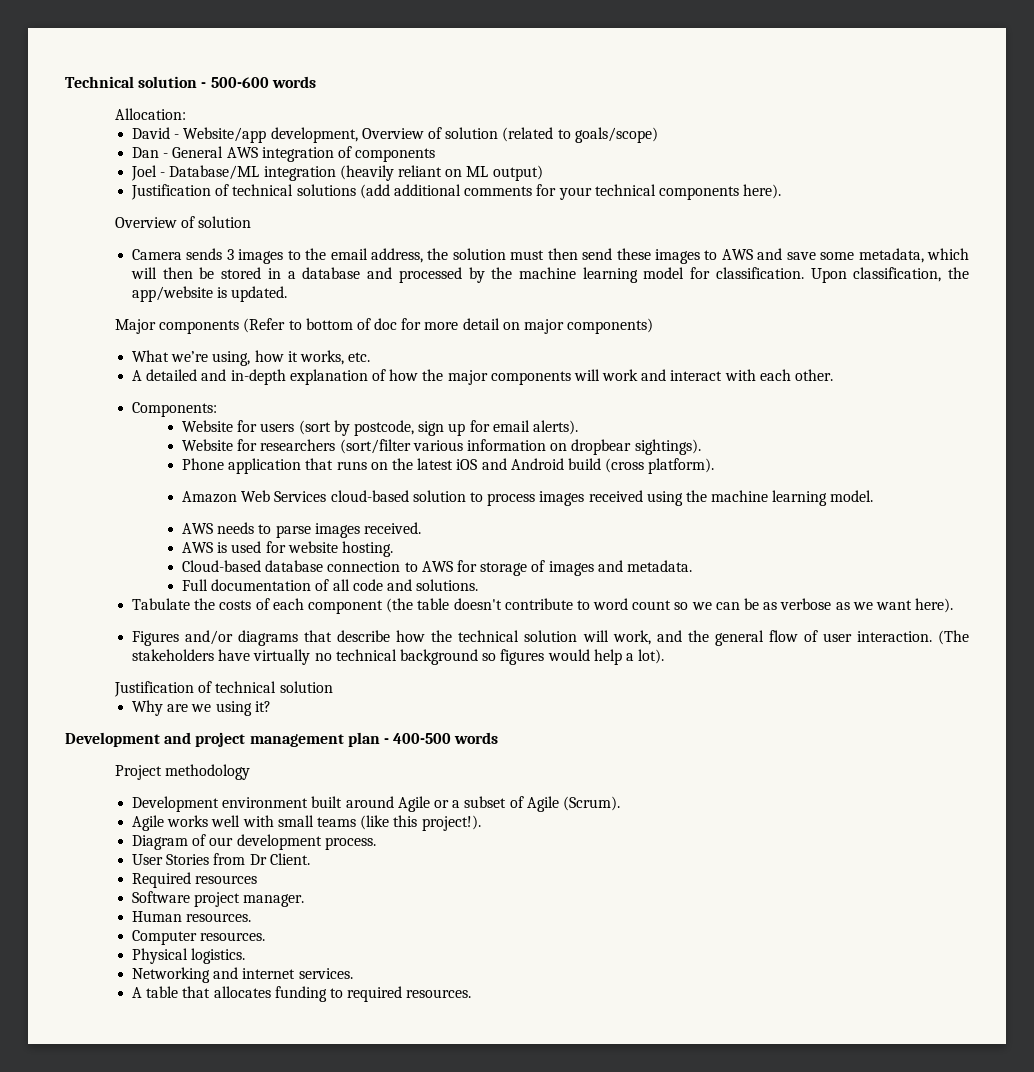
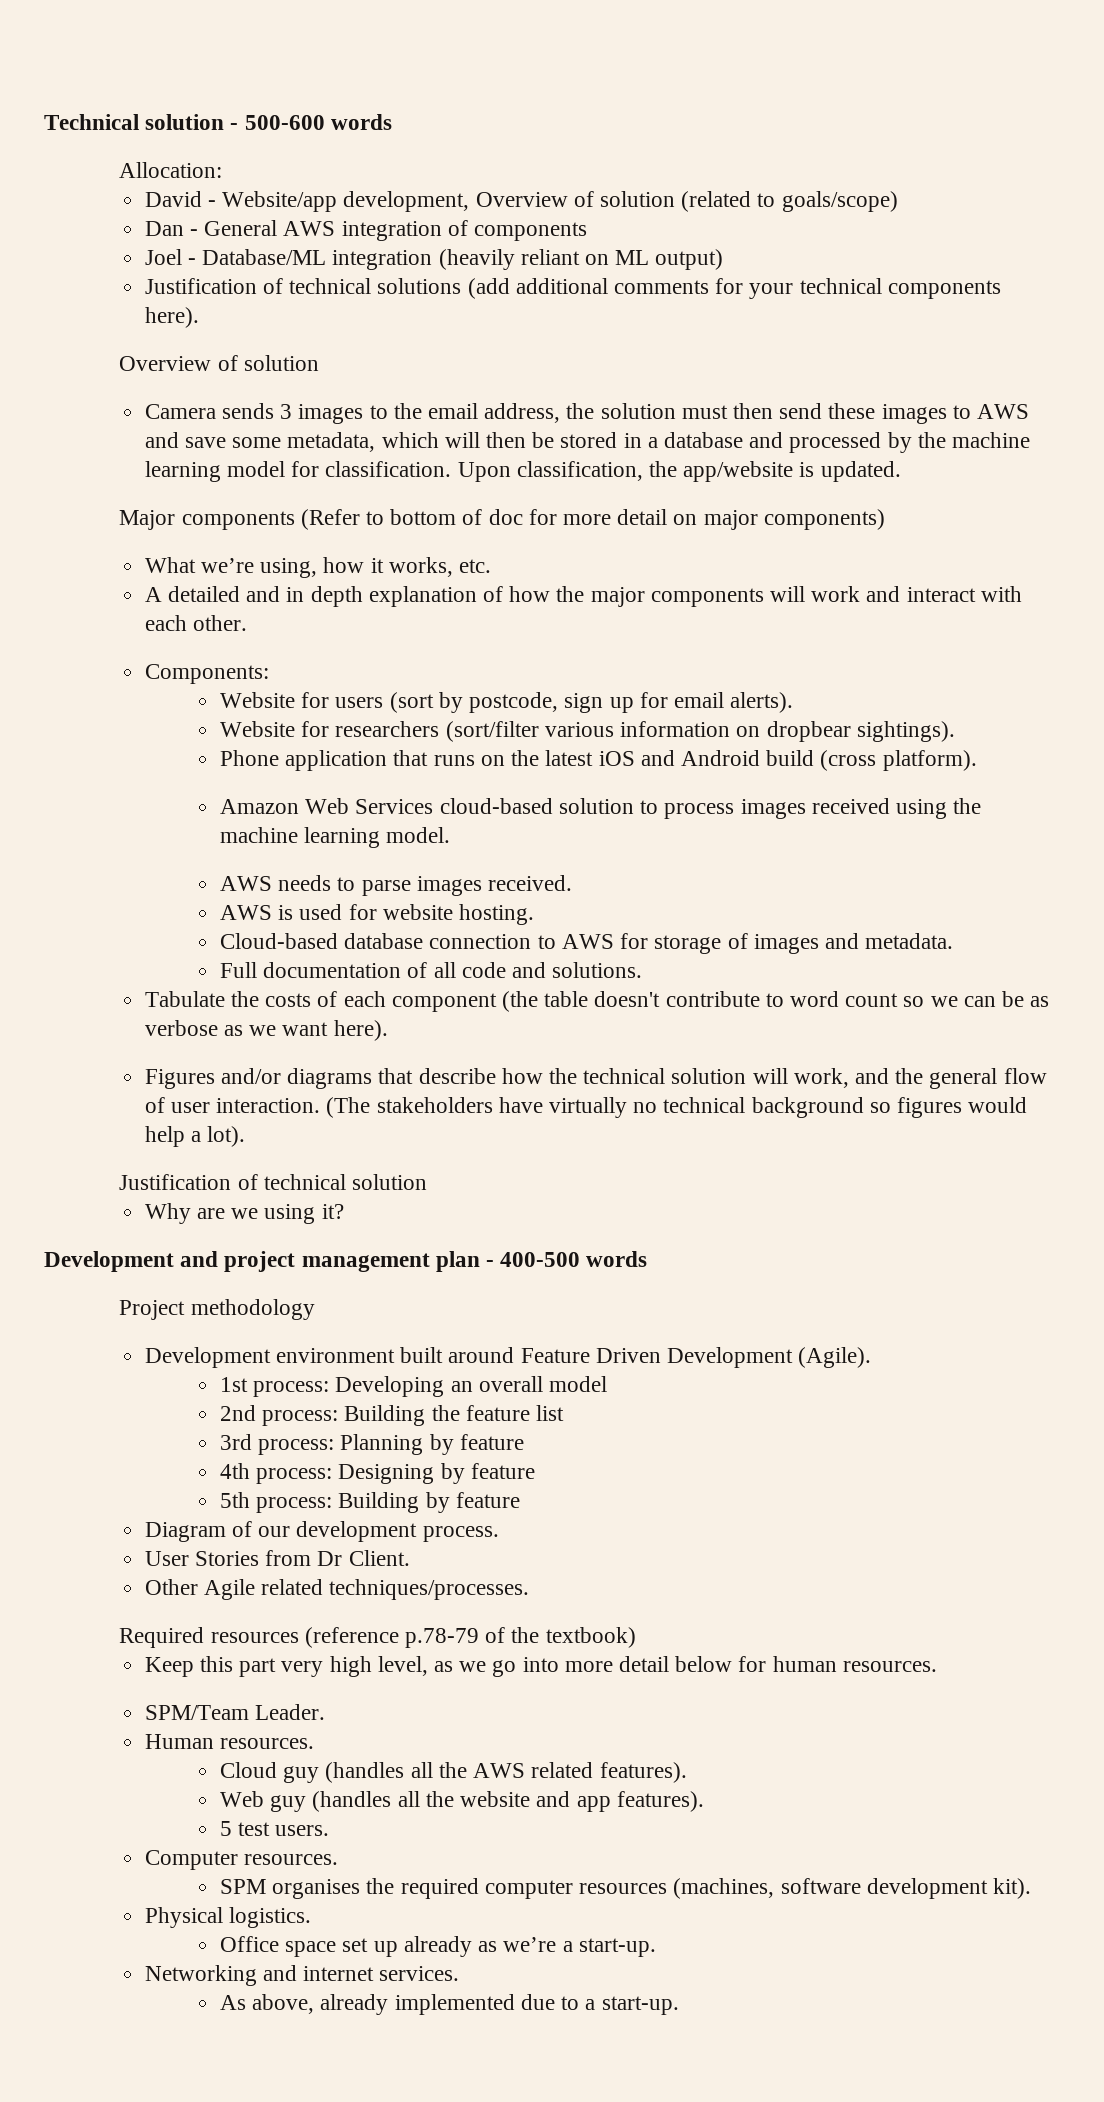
[230,369,286,385] in-depth -> [286,586,363,607] in depth
[397,796,620,812] [132,815,481,831] Agile or a subset of Agile (Scrum). // Agile works well with small teams (like this project!). -> [520,1347,872,1368] [220,1376,608,1397] [220,1405,565,1426] [220,1434,524,1455] [220,1463,535,1484] [220,1492,520,1513] Feature Driven Development (Agile). // 1st process: Developing an overall model // 2nd process: Building the feature list // 3rd process: Planning by feature // 4th process: Designing by feature // 5th process: Building by feature
[132,872,258,888] [132,891,305,907] [132,911,252,922] [132,930,266,945] [132,948,246,964] [132,967,353,983] [132,986,472,1002] Required resources // Software project manager. // Human resources. // Computer resources. // Physical logistics. // Networking and internet services. // A table that allocates funding to required resources. -> [144,1579,530,1600] [119,1627,636,1648] [144,1656,937,1677] [144,1704,325,1720] [144,1734,314,1749] [220,1762,687,1783] [220,1791,704,1812] [220,1821,330,1836] [144,1850,338,1870] [220,1878,1031,1899] [144,1907,311,1928] [220,1936,656,1957] [144,1965,460,1986] [220,1994,679,2015] Other Agile related techniques/processes. // Required resources (reference p.78-79 of the textbook) // Keep this part very high level, as we go into more detail below for human resources. // SPM/Team Leader. // Human resources. // Cloud guy (handles all the AWS related features). // Web guy (handles all the website and app features). // 5 test users. // Computer resources. // SPM organises the required computer resources (machines, software development kit). // Physical logistics. // Office space set up already as we’re a start-up. // Networking and internet services. // As above, already implemented due to a start-up.

